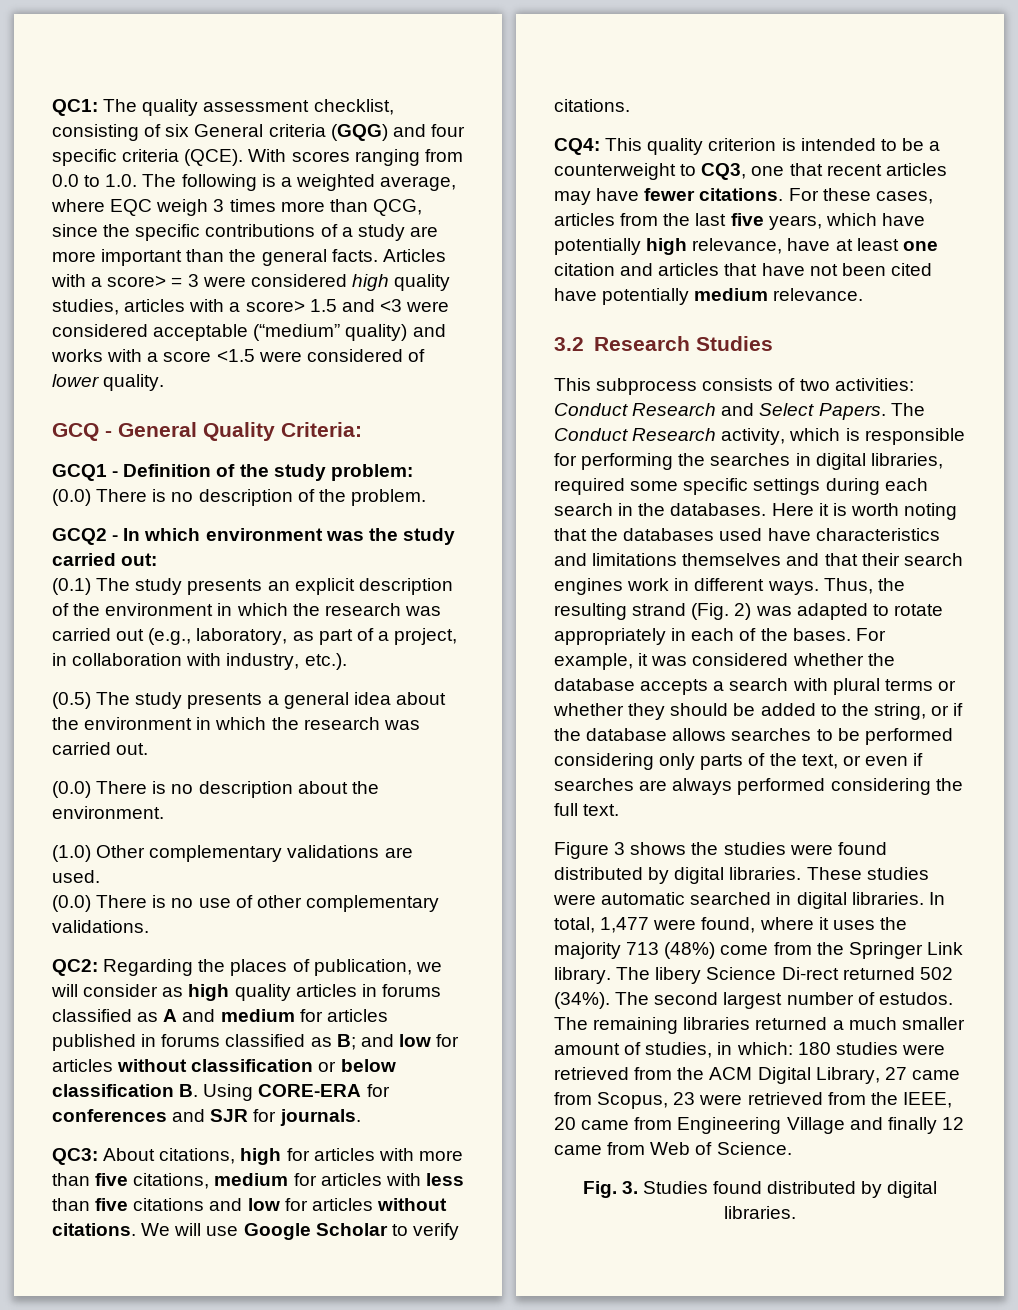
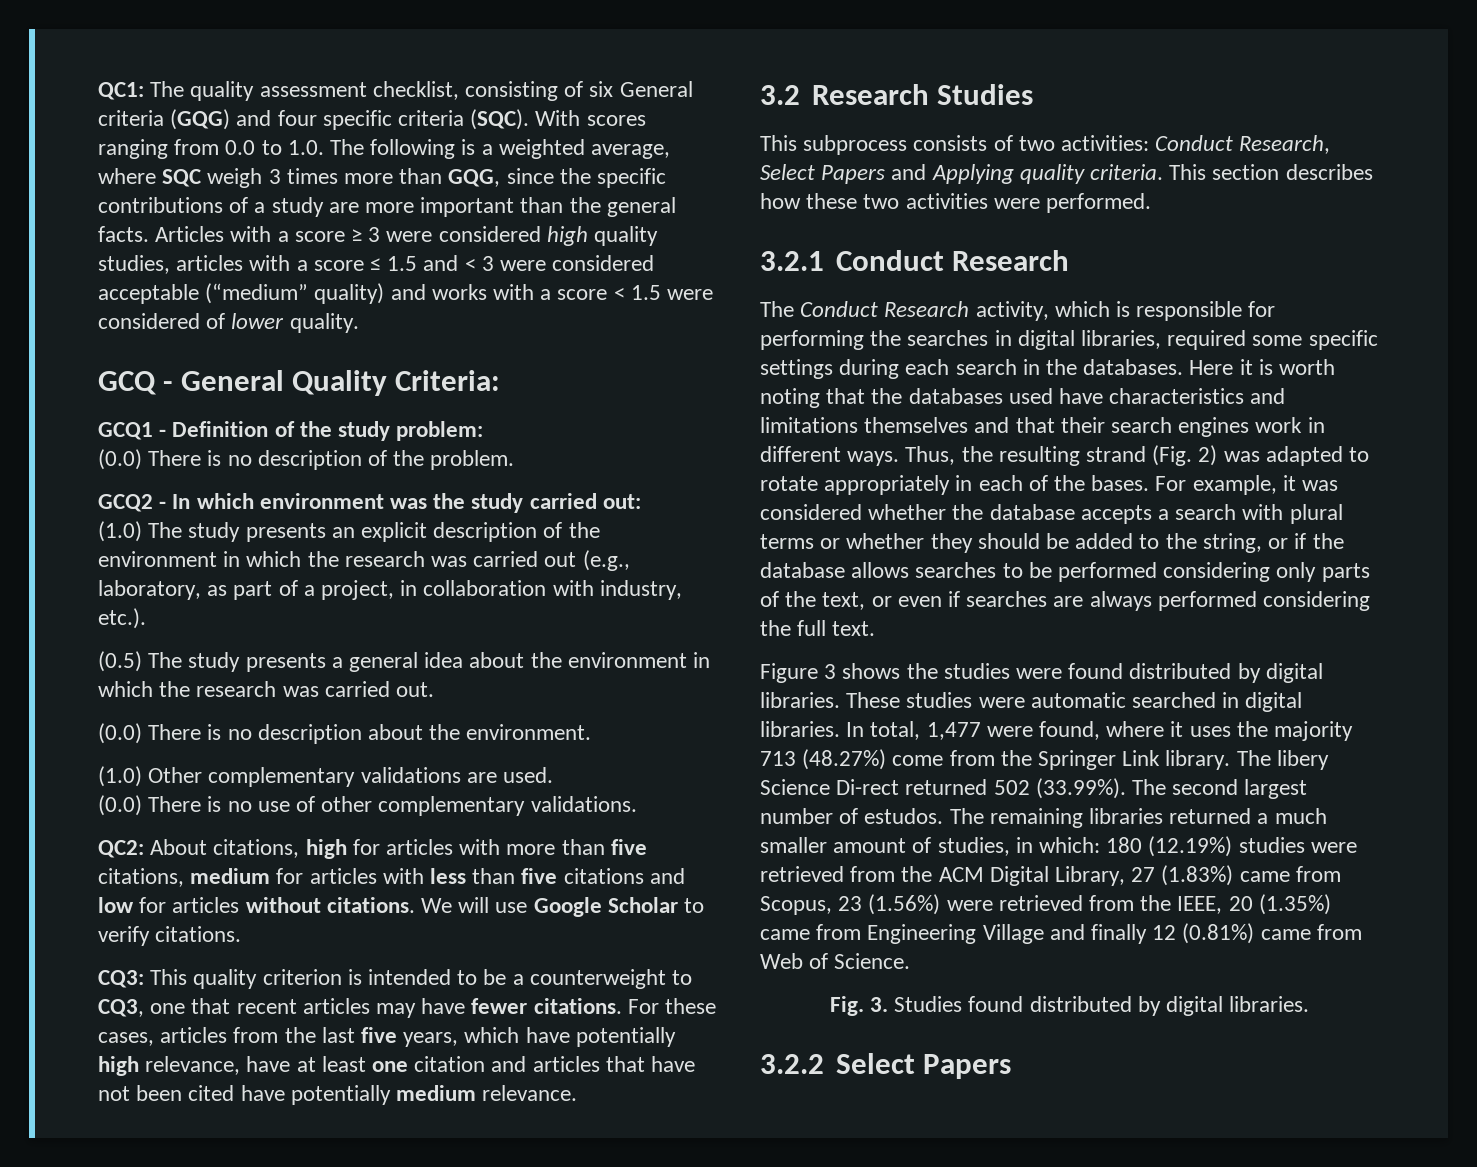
[184,149,244,166] (QCE). -> [470,109,530,130] (SQC).
[110,199,153,216] EQC -> [162,169,202,187] SQC
[372,199,422,216] QCG, -> [448,169,501,187] GQG,
[107,275,183,287] score> = -> [294,229,363,242] score ≥
[245,299,402,312] score> 1.5 and <3 -> [313,255,494,271] score ≤ 1.5 and < 3
[216,349,255,362] <1.5 -> [613,285,661,300] < 1.5
[52,578,91,595] (0.1) -> [98,521,142,542] (1.0)
[103,959,442,976] [51,984,441,1001] [52,1009,388,1022] [52,1034,460,1051] [52,1059,396,1072] [52,1084,390,1101] [52,1109,361,1126] [52,1148,98,1165] Regarding the places of publication, we will consider as high quality articles in forums classified as A and medium for articles published in forums classified as B; and low for articles without classification or below classification B. Using CORE-ERA for conferences and SJR for journals. // QC3: -> (144, 849) none
[554,138,600,155] CQ4: -> [98,970,144,988] CQ3:
[632,403,886,420] Research and Select Papers. -> [1239,135,1331,154] [760,164,1373,184] [760,193,1152,213] [760,250,1069,271] Research, Select Papers and Applying quality criteria. This section describes how these two activities were performed. // 3.2.1 Conduct Research //
[664,942,716,959] (48%) -> [802,749,887,770] (48.27%)
[554,992,610,1009] (34%). -> [1035,778,1126,799] (33.99%).
(831, 1048) none -> [1148,836,1233,857] (12.19%)
(907, 1073) none -> [1161,865,1234,886] (1.83%)
(696, 1098) none -> [868,894,941,915] (1.56%)
(576, 1123) none -> [1258,894,1331,915] (1.35%)
(964, 1123) none -> [1182,923,1255,944] (0.81%)
(796, 1212) none -> [760,1053,1011,1079] // 3.2.2 Select Papers

